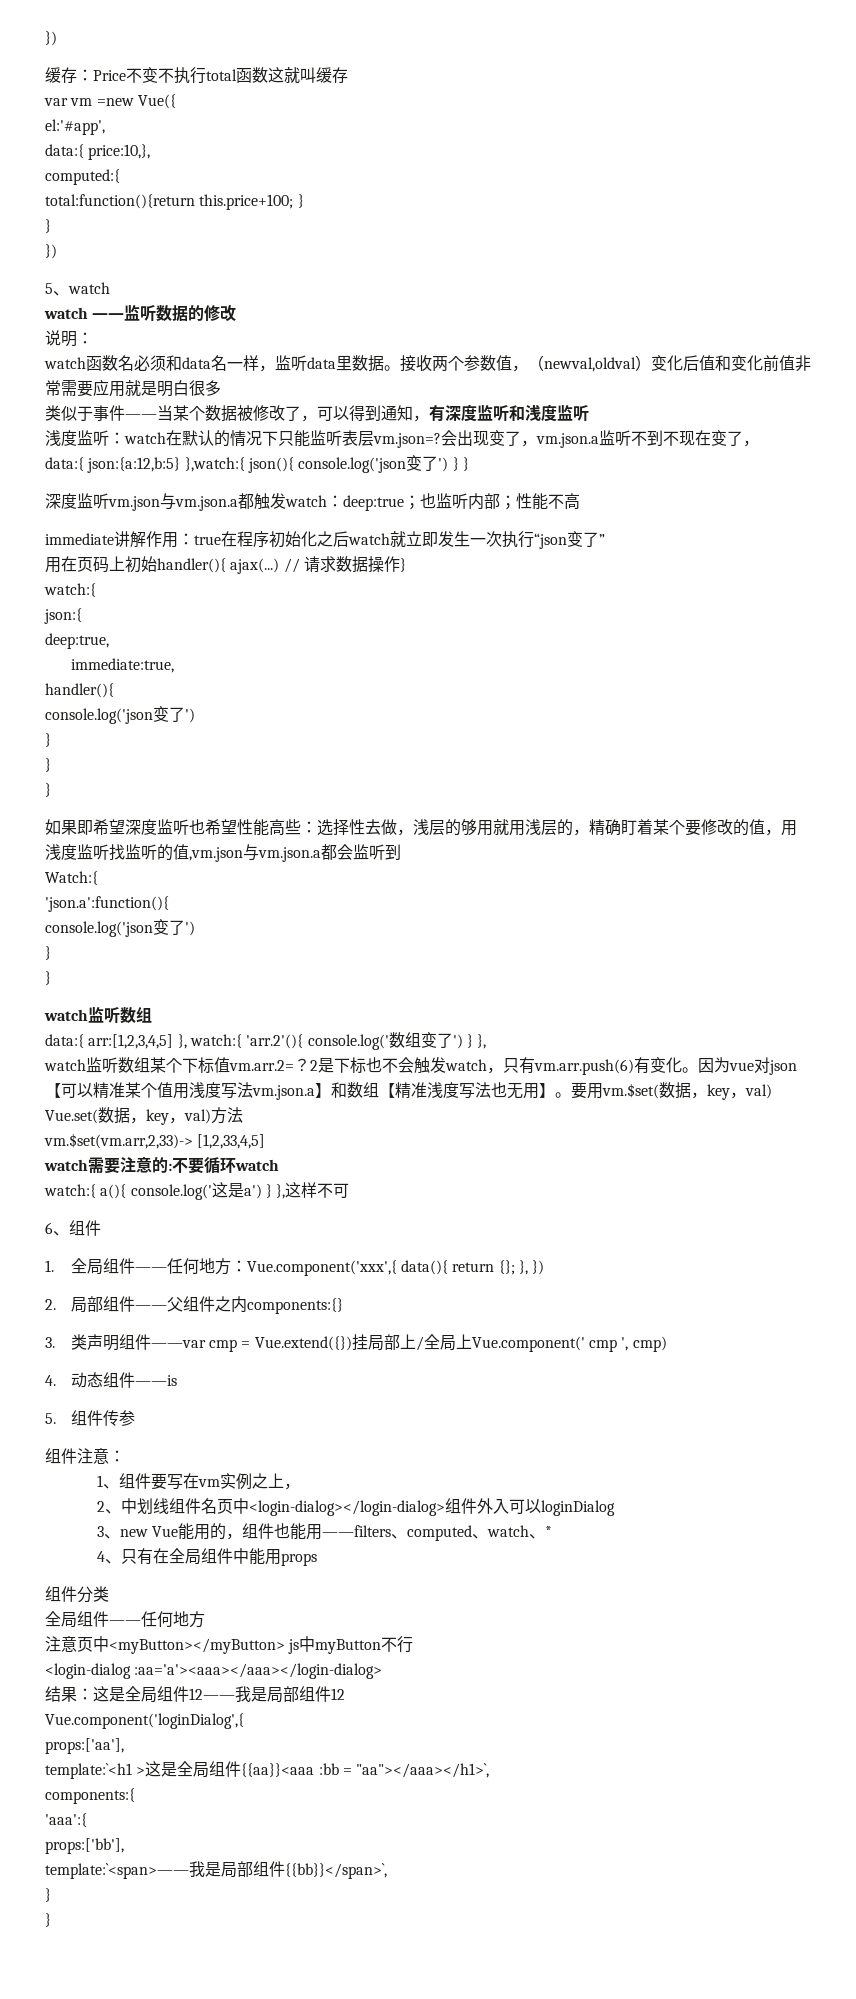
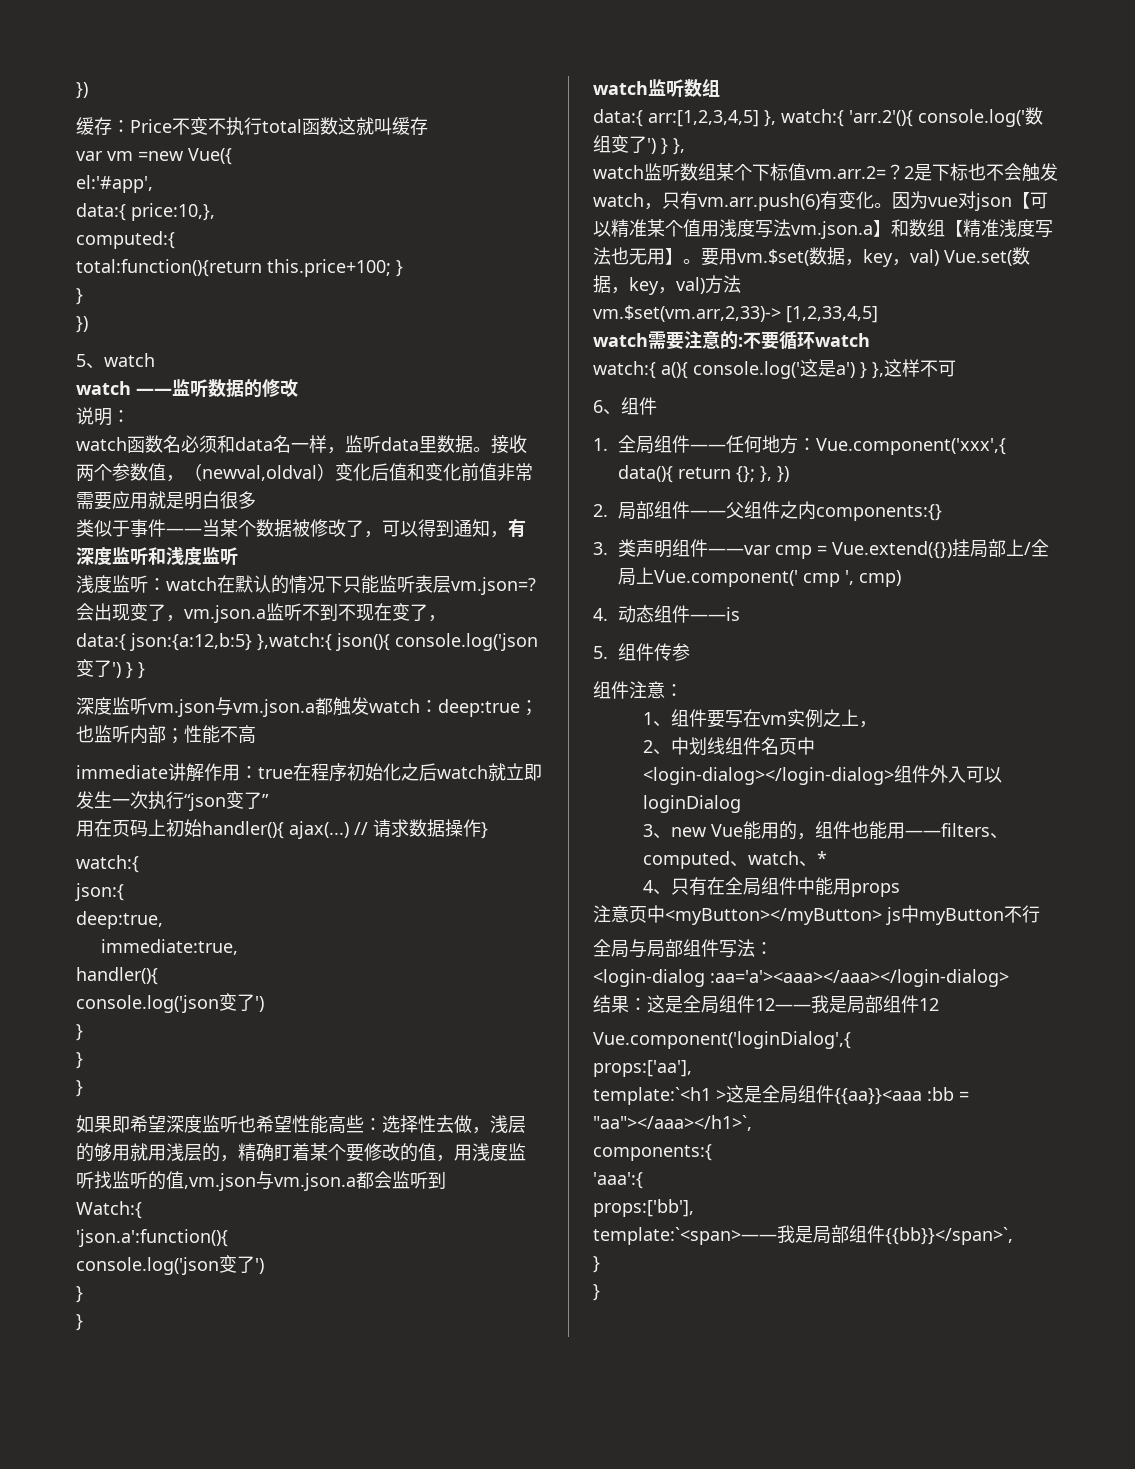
[45,1586,109,1603] [45,1611,205,1628] // 组件分类 // 全局组件——任何地方 -> (900, 890) none
(414, 1644) none -> [593,939,773,958] // 全局与局部组件写法：

